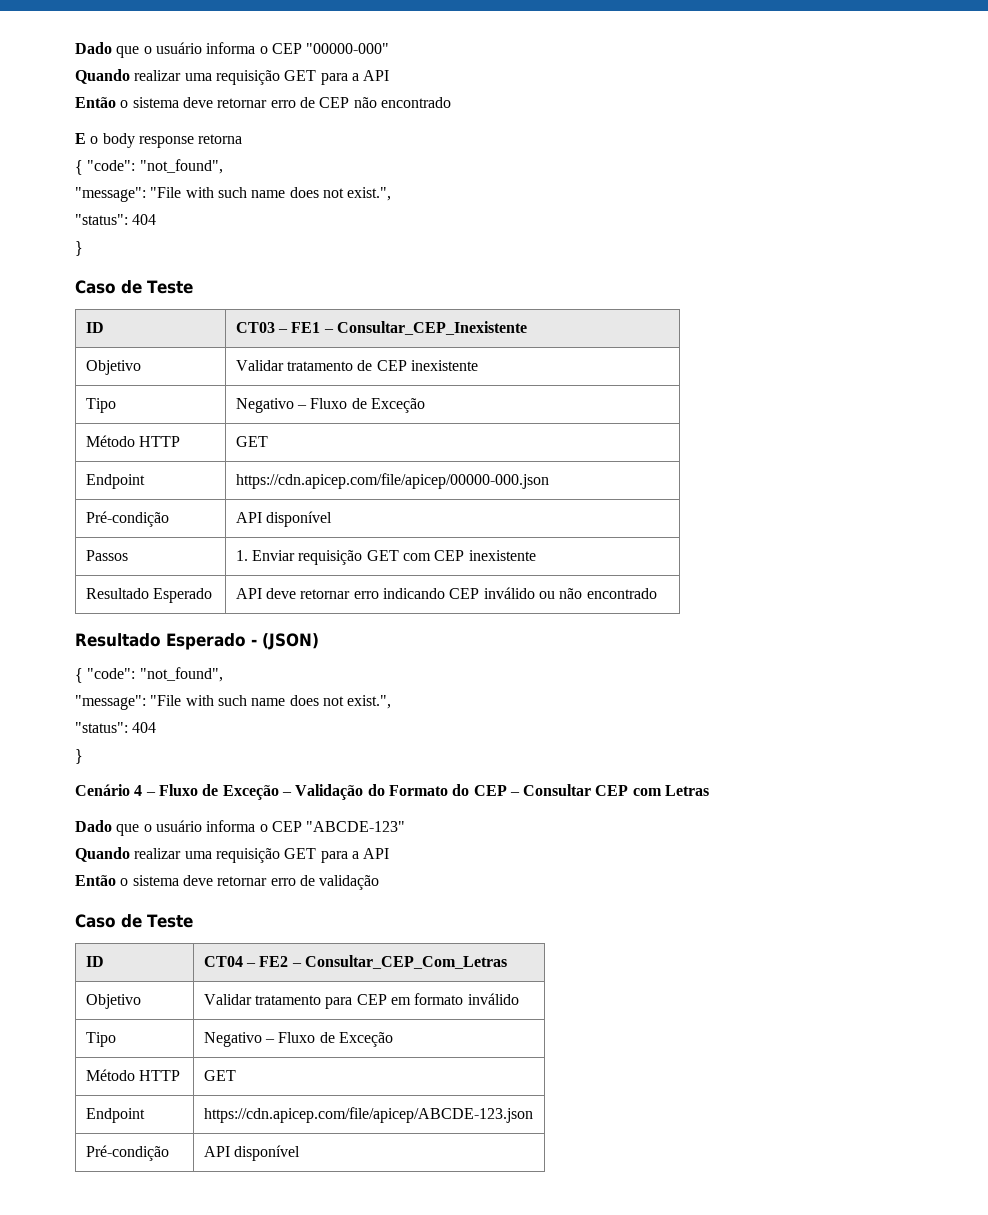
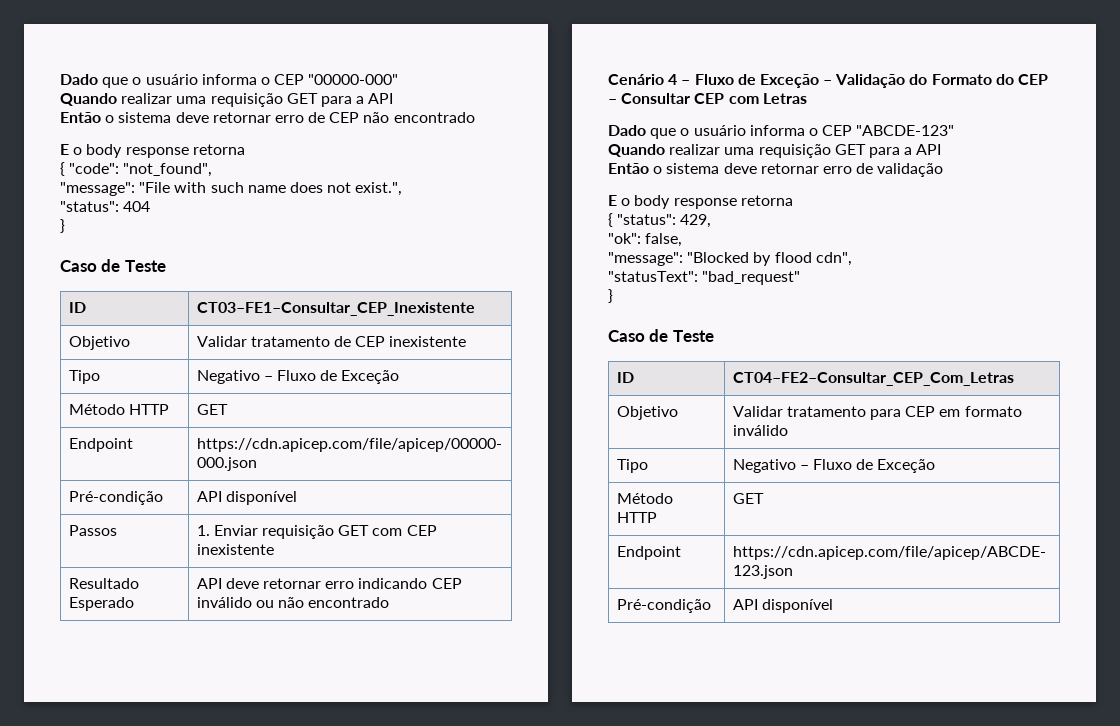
[235,321,528,335] CT03 – FE1 – Consultar_CEP_Inexistente -> [196,302,475,316] CT03–FE1–Consultar_CEP_Inexistente
[75,633,319,650] [75,667,223,683] [75,695,392,710] [75,722,157,733] [75,749,83,764] // Resultado Esperado - (JSON) // { "code": "not_found", // "message": "File with such name does not exist.", // "status": 404 // } -> (390, 602) none
[75,914,193,928] [85,956,104,967] [203,955,508,969] // Caso de Teste // ID | CT04 – FE2 – Consultar_CEP_Com_Letras -> [608,195,793,209] [608,213,712,228] [608,233,683,247] [608,252,852,266] [608,271,801,285] [608,289,613,303] [608,329,714,342] [616,372,634,383] [732,372,1014,386] // E o body response retorna // { "status": 429, // "ok": false, // "message": "Blocked by flood cdn", // "statusText": "bad_request" // } // Caso de Teste // ID | CT04–FE2–Consultar_CEP_Com_Letras

